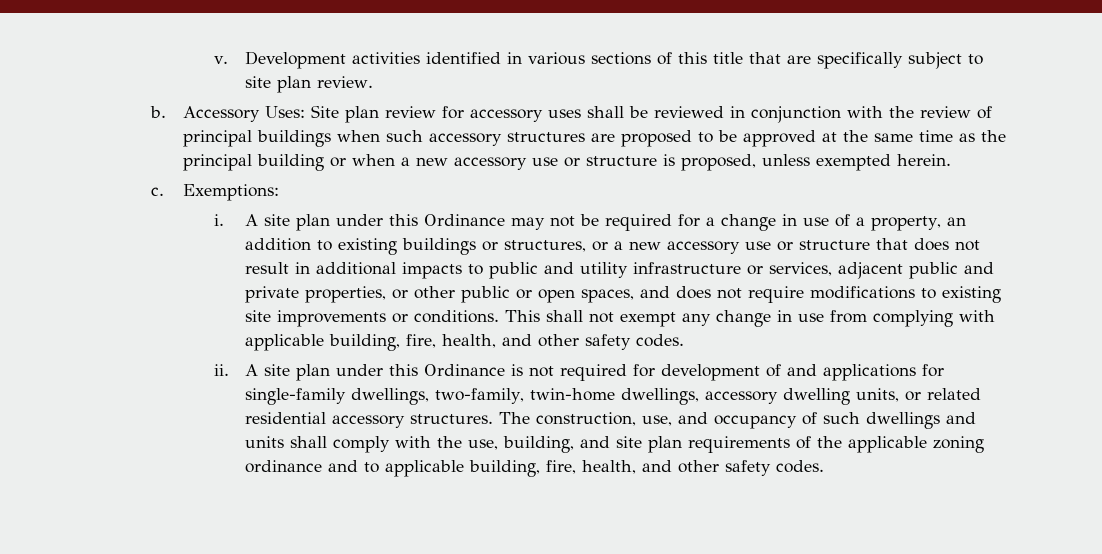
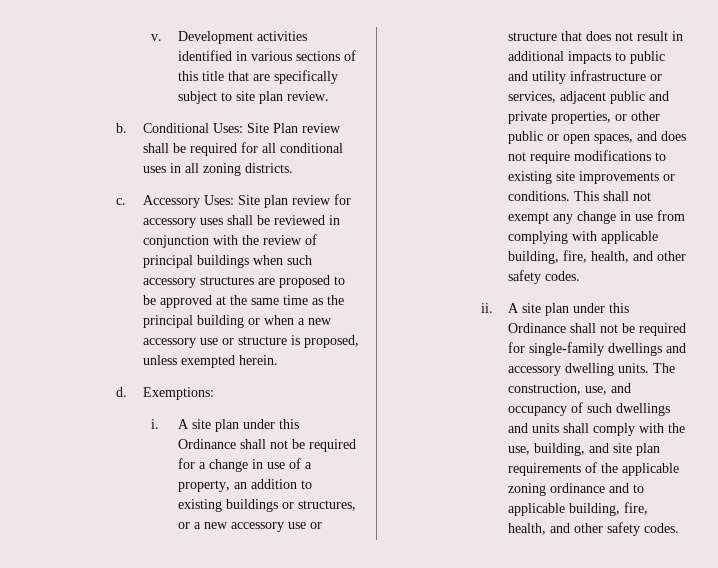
(167, 112) none -> [142,123,341,133] [142,142,343,156] [142,163,293,176] [115,198,126,205] Conditional Uses: Site Plan review shall be required for all conditional uses in all zoning districts. // c.
[151,187,165,196] c. -> [115,387,127,397] d.
[511,217,546,230] may -> [240,439,267,449] shall
[511,364,945,381] [245,388,981,405] [245,412,494,428] is not required for development of and applications for single-family dwellings, two-family, twin-home dwellings, accessory dwelling units, or related residential accessory structures. -> [570,323,687,336] [508,342,687,356] [508,363,650,376] shall not be required for single-family dwellings and accessory dwelling units.

